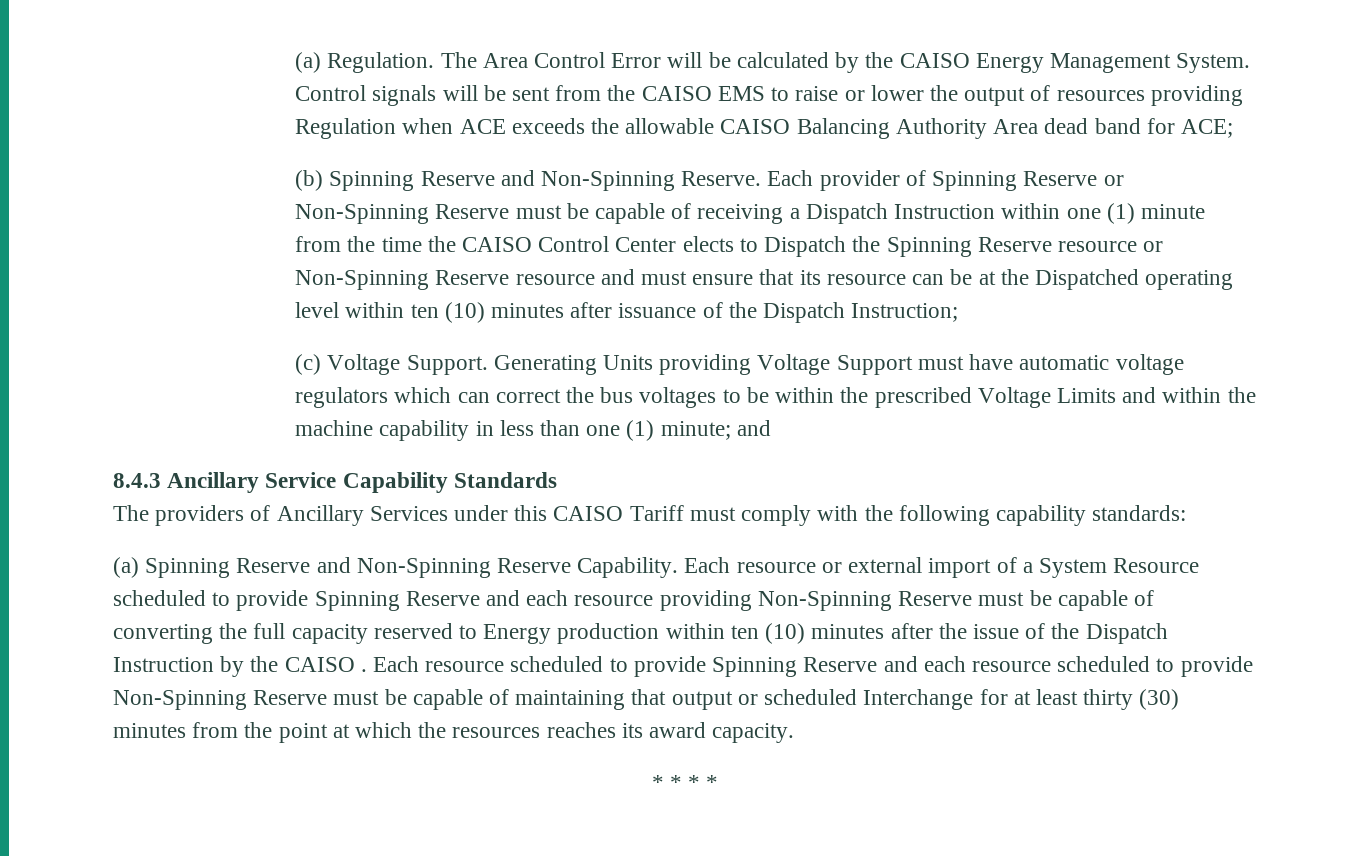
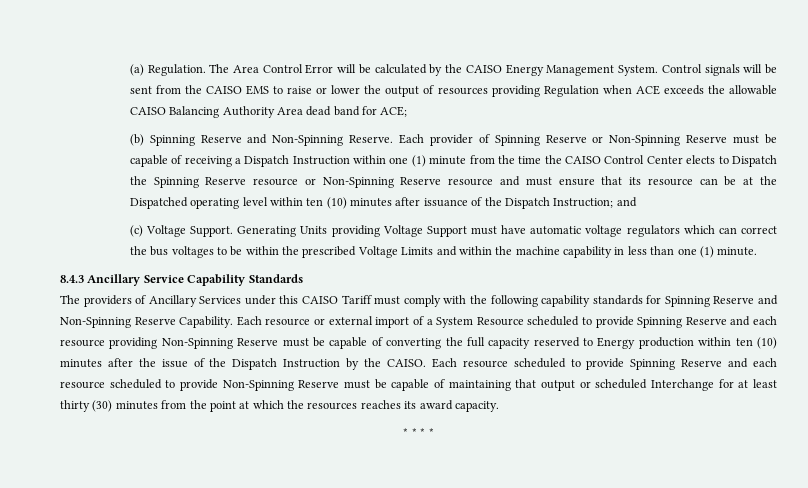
(959, 312) none -> [616,197,637,207] and
[660,420,771,440] minute; and -> [717,247,758,256] minute.
[1092,505,1187,521] [113,557,139,578] standards: // (a) -> [592,295,662,305] standards for
[284,657,367,672] CAISO . -> [386,359,426,367] CAISO.

